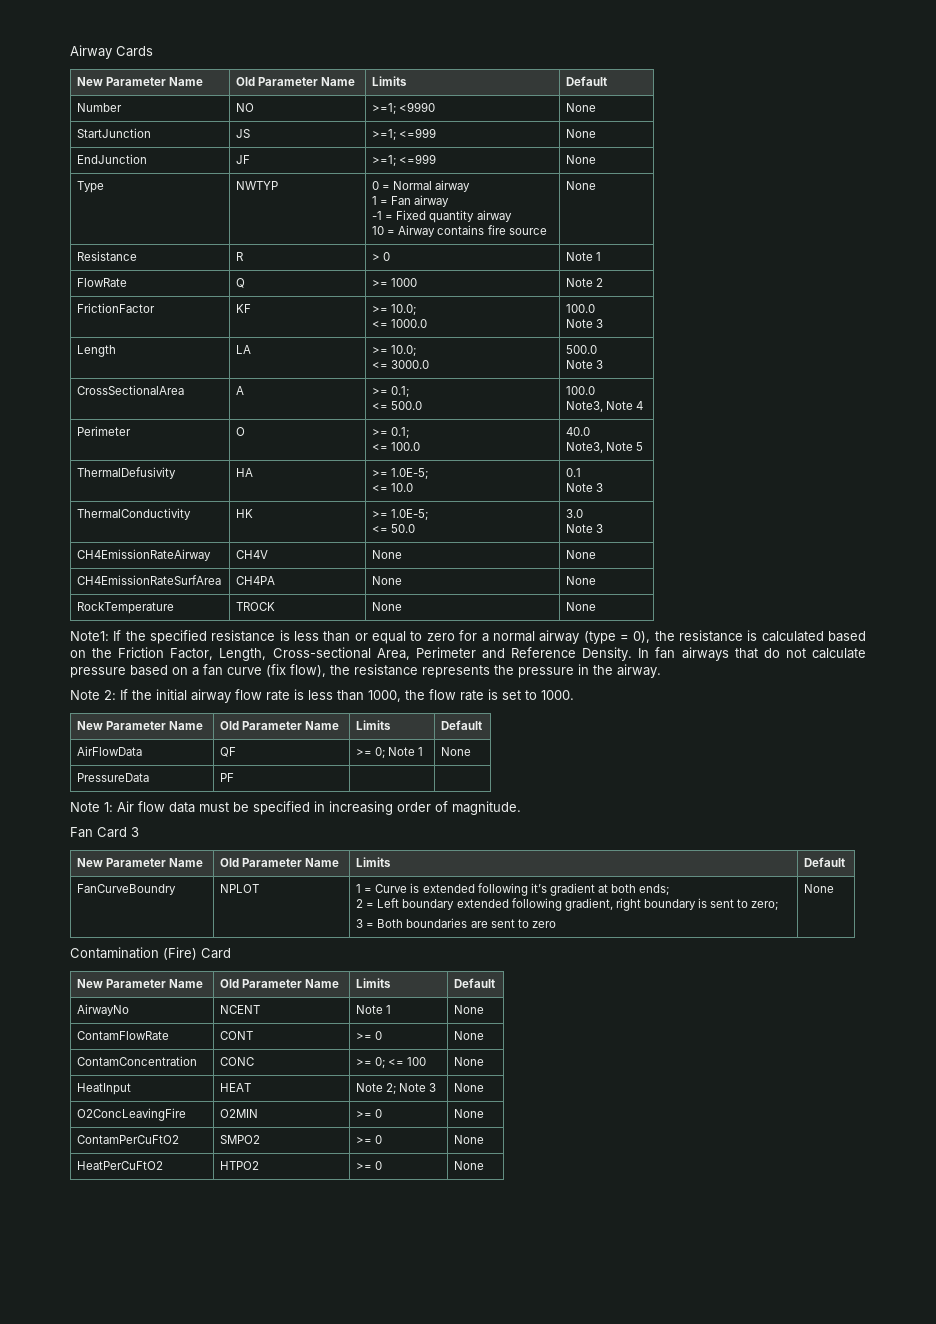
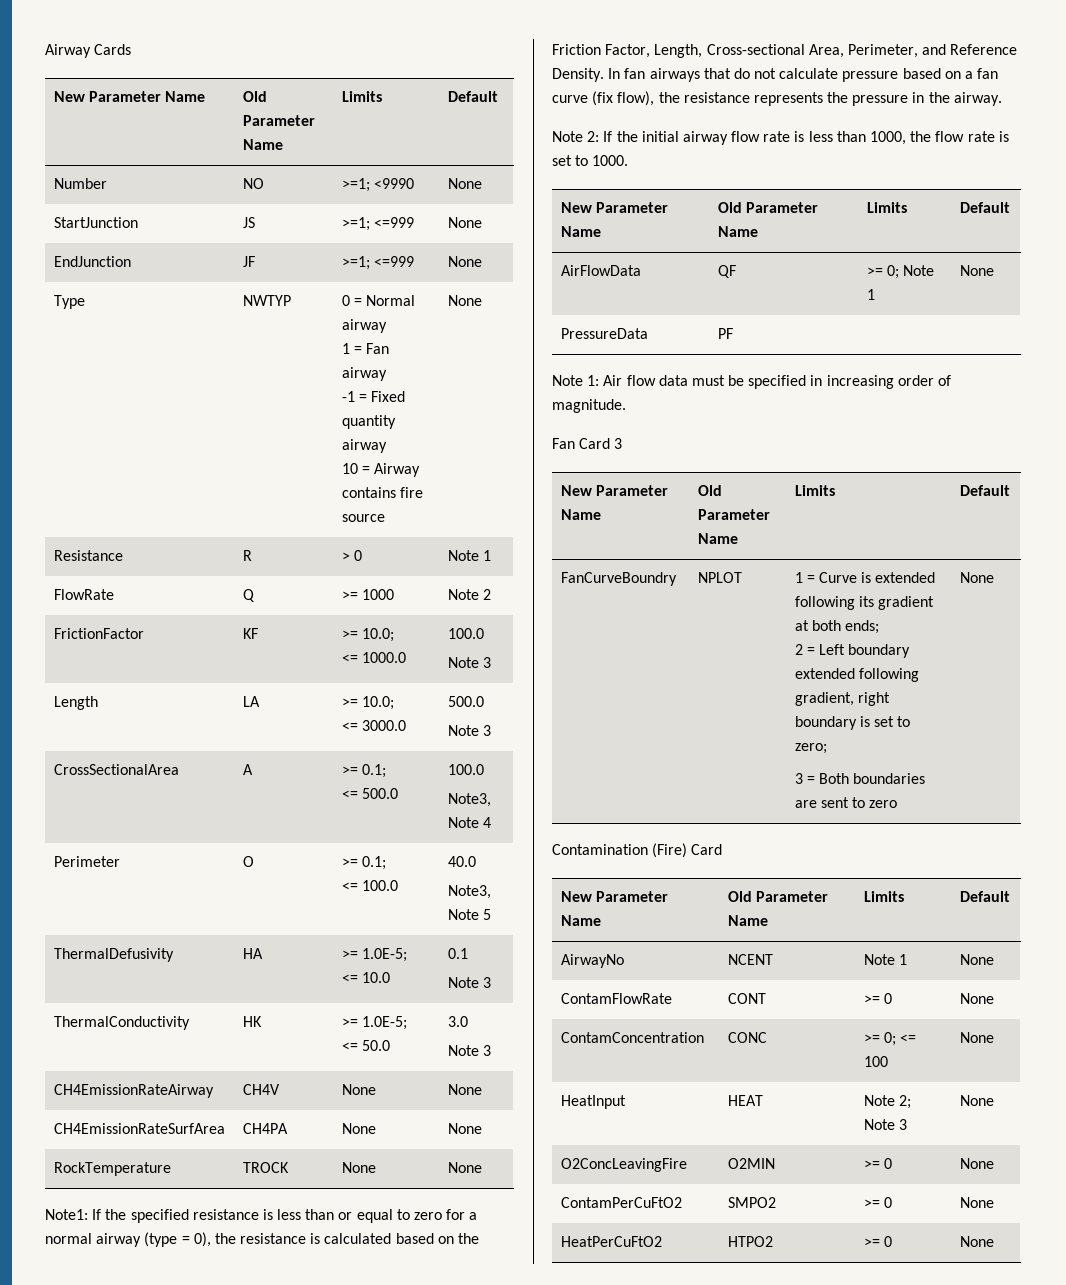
[415,647,476,658] Perimeter -> [847,44,918,58] Perimeter,
[530,883,547,893] it’s -> [858,596,874,607] its
[710,899,735,908] sent -> [874,716,895,727] set

